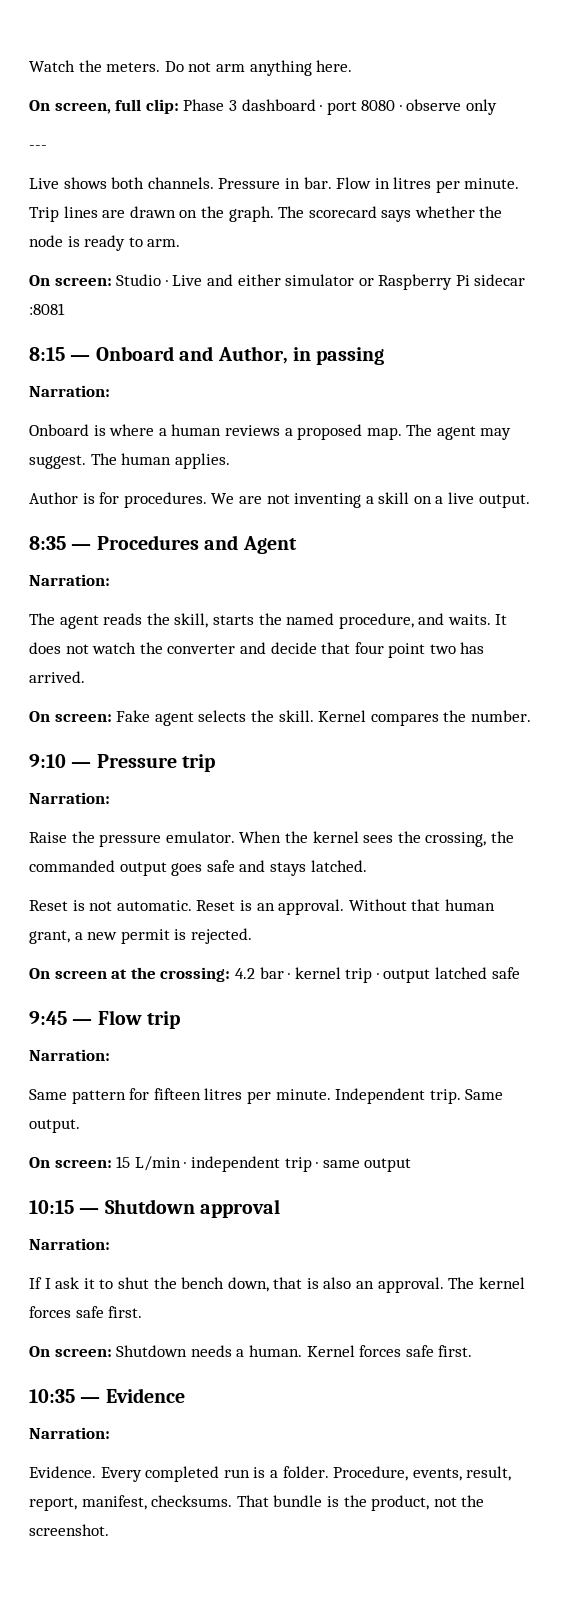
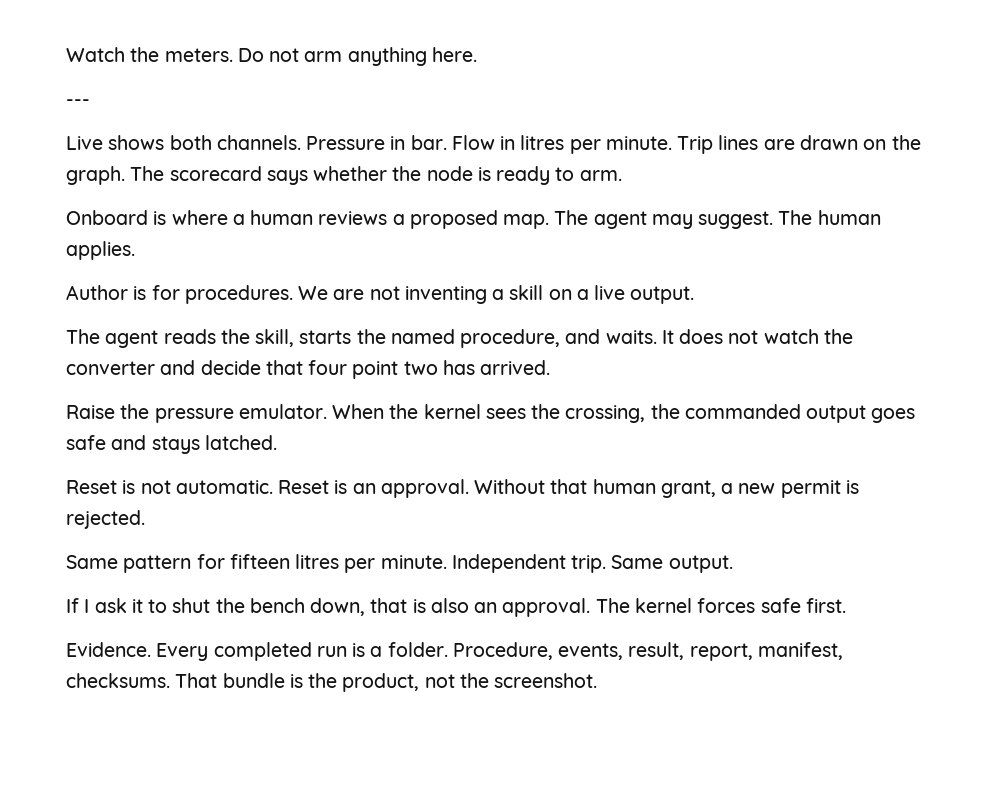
[29,99,498,115] // On screen, full clip: Phase 3 dashboard · port 8080 · observe only -> (477, 54) none
[29,274,526,290] [29,303,65,315] [29,346,385,365] [29,385,110,397] // On screen: Studio · Live and either simulator or Raspberry Pi sidecar :8081 // 8:15 — Onboard and Author, in passing // Narration: -> (622, 175) none
[29,535,297,554] [29,574,110,586] // 8:35 — Procedures and Agent // Narration: -> (695, 295) none
[29,710,531,726] [29,754,216,772] [29,792,110,804] // On screen: Fake agent selects the skill. Kernel compares the number. // 9:10 — Pressure trip // Narration: -> (551, 367) none
[29,967,520,983] [29,1010,181,1029] [29,1049,110,1061] // On screen at the crossing: 4.2 bar · kernel trip · output latched safe // 9:45 — Flow trip // Narration: -> (145, 519) none
[29,1156,412,1172] [29,1199,281,1218] [29,1238,110,1250] // On screen: 15 L/min · independent trip · same output // 10:15 — Shutdown approval // Narration: -> (733, 564) none
[29,1345,473,1357] [29,1388,185,1403] [29,1427,110,1439] // On screen: Shutdown needs a human. Kernel forces safe first. // 10:35 — Evidence // Narration: -> (846, 605) none

